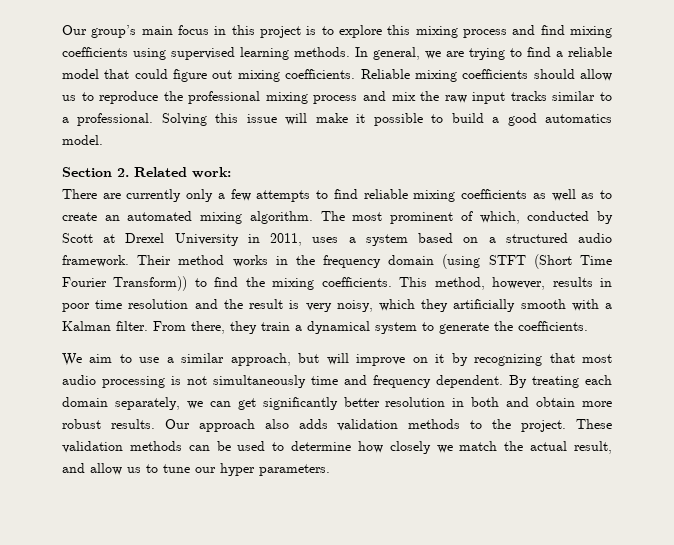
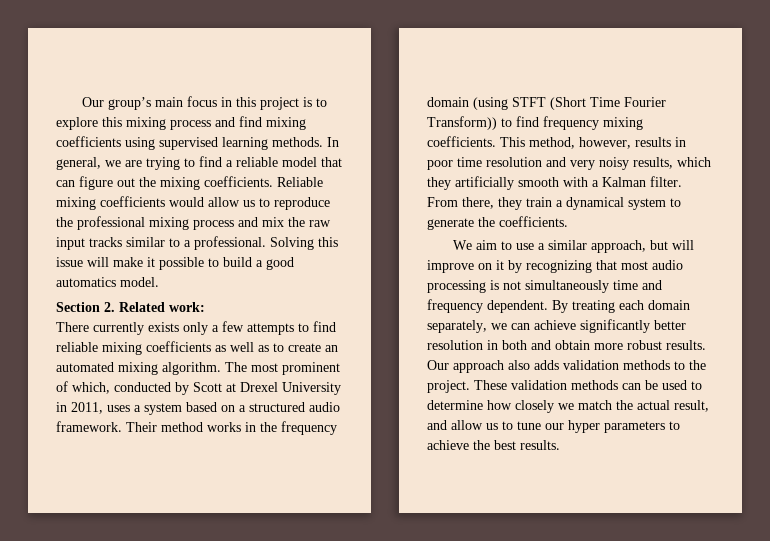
[134,69,168,79] could -> [56,180,75,187] can
(233, 74) none -> [139,177,156,187] the
[533,69,575,79] should -> [169,197,204,207] would
[102,189,182,202] are currently -> [93,322,179,335] currently exists
[245,277,265,287] the -> [543,116,599,130] frequency
[223,299,373,312] the result is very noisy, -> [570,157,673,170] very noisy results,
[237,398,256,410] get -> [534,320,576,330] achieve
[259,464,330,476] parameters. -> [604,421,680,433] [427,440,560,450] parameters to achieve the best results.

